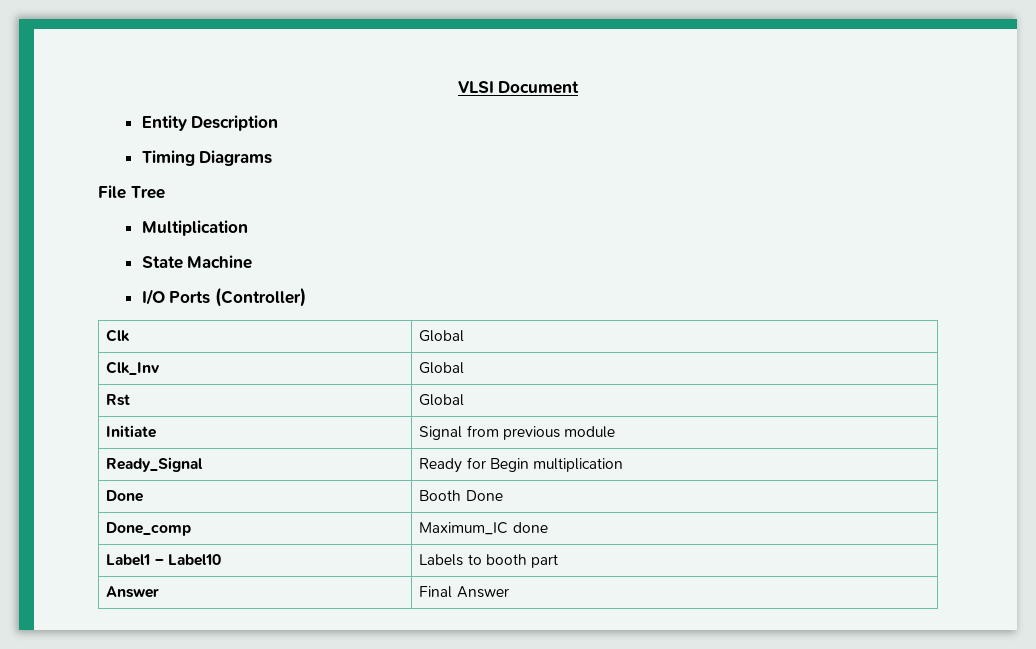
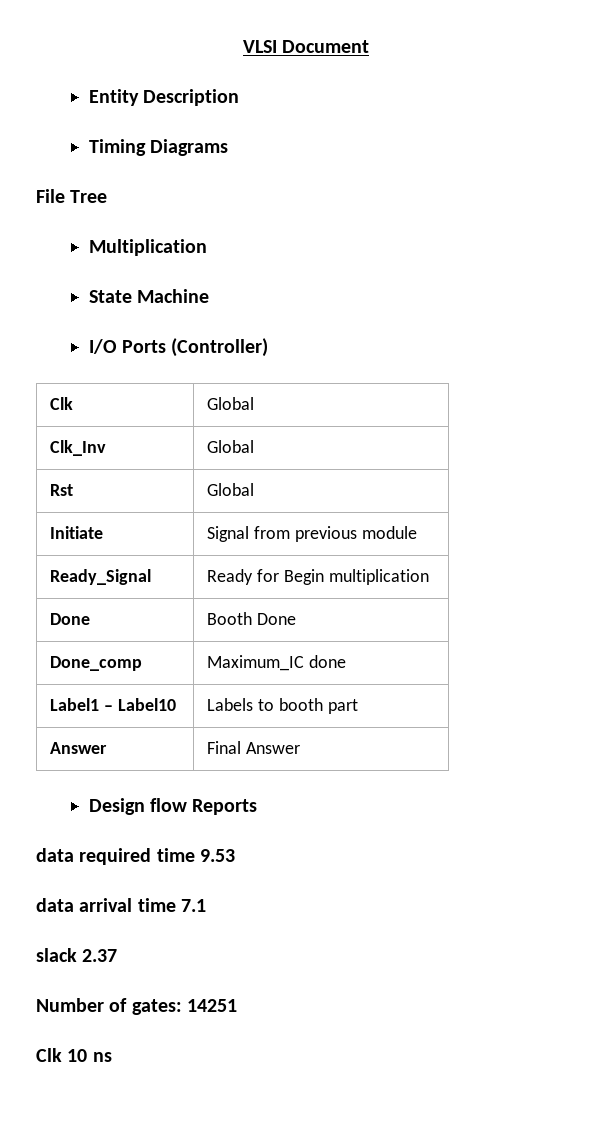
(509, 592) none -> [88,798,258,815] [36,848,236,865] [36,898,207,912] [36,948,118,962] [36,998,238,1015] [36,1048,112,1062] // Design flow Reports // data required time 9.53 // data arrival time 7.1 // slack 2.37 // Number of gates: 14251 // Clk 10 ns

